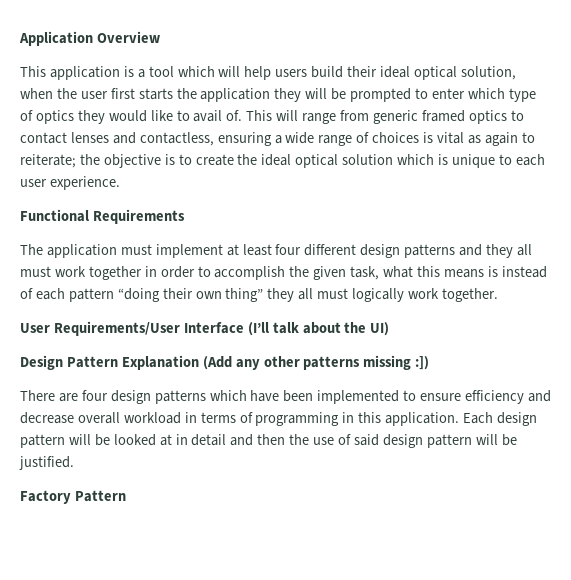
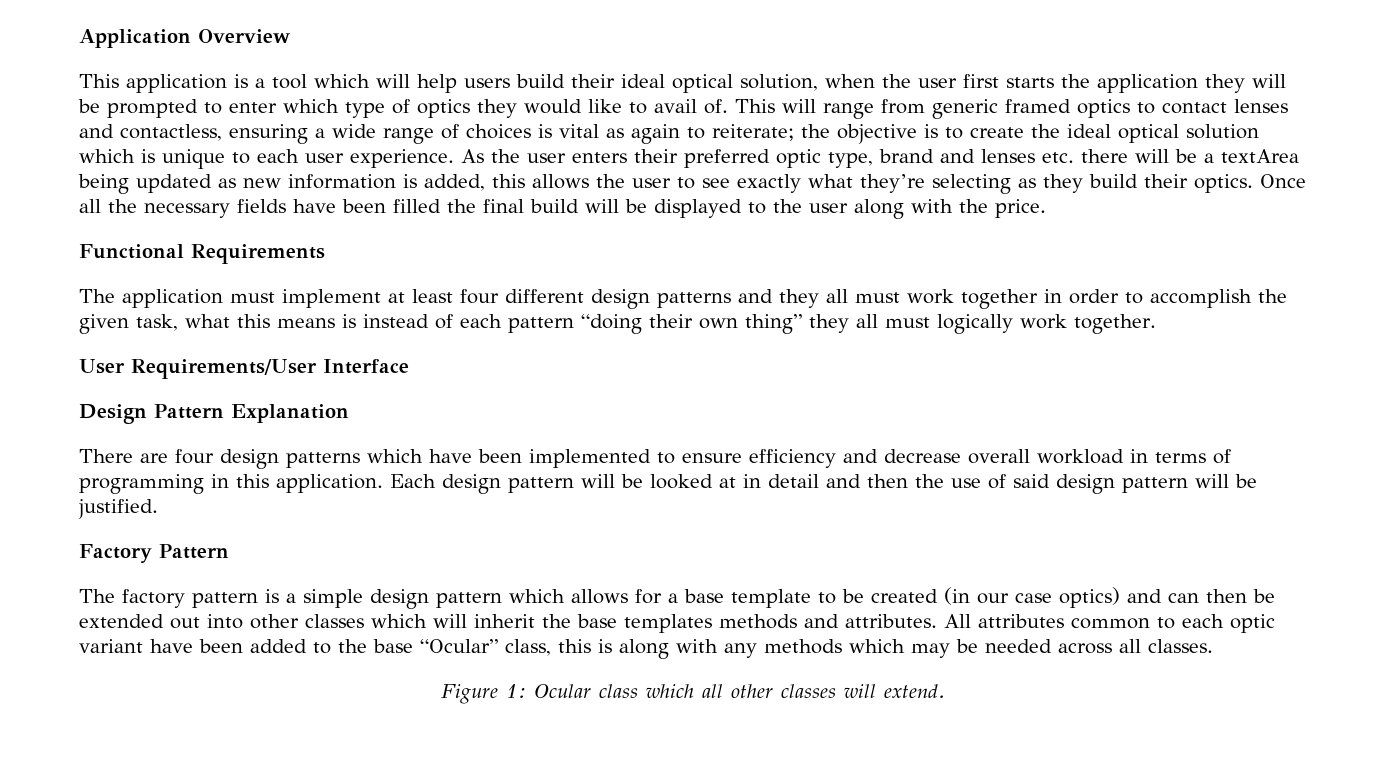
(120, 183) none -> [461,149,1299,168] [78,174,1306,194] [79,199,1046,219] As the user enters their preferred optic type, brand and lenses etc. there will be a textArea being updated as new information is added, this allows the user to see exactly what they’re selecting as they build their optics. Once all the necessary fields have been filled the final build will be displayed to the user along with the price.
[247,322,390,336] [20,355,430,370] (I’ll talk about the UI) // Design Pattern Explanation (Add any other patterns missing :]) -> [79,404,349,424] // Design Pattern Explanation
(126, 496) none -> [79,587,1275,609] [79,614,1275,633] [79,639,1213,659] [440,684,945,704] // The factory pattern is a simple design pattern which allows for a base template to be created (in our case optics) and can then be extended out into other classes which will inherit the base templates methods and attributes. All attributes common to each optic variant have been added to the base “Ocular” class, this is along with any methods which may be needed across all classes. // Figure 1: Ocular class which all other classes will extend.

